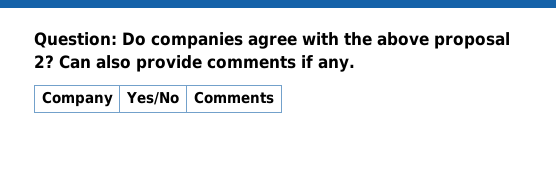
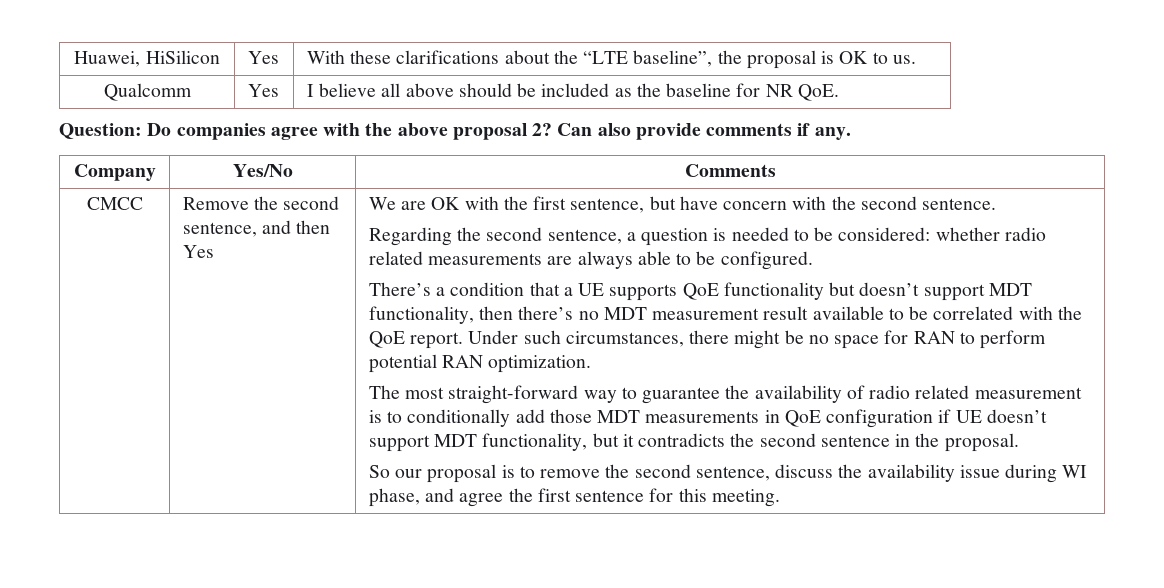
(34, 40) none -> [74,50,220,67] [247,51,279,64] [306,50,916,69] [103,83,192,101] [247,84,279,97] [306,83,839,101] Huawei, HiSilicon | Yes | With these clarifications about the “LTE baseline”, the proposal is OK to us. // Qualcomm | Yes | I believe all above should be included as the baseline for NR QoE. //
(274, 97) none -> [86,197,143,210] [182,196,340,210] [182,220,331,237] [182,245,214,258] [368,196,997,213] [368,227,1046,246] [368,251,813,270] [368,282,1032,301] [368,306,1082,324] [368,330,1047,349] [368,354,592,373] [368,385,1082,404] [368,409,1047,428] [368,433,1019,452] [368,464,1088,483] [368,488,780,507] // CMCC | Remove the second sentence, and then Yes | We are OK with the first sentence, but have concern with the second sentence. // Regarding the second sentence, a question is needed to be considered: whether radio related measurements are always able to be configured. // There’s a condition that a UE supports QoE functionality but doesn’t support MDT functionality, then there’s no MDT measurement result available to be correlated with the QoE report. Under such circumstances, there might be no space for RAN to perform potential RAN optimization. // The most straight-forward way to guarantee the availability of radio related measurement is to conditionally add those MDT measurements in QoE configuration if UE doesn’t support MDT functionality, but it contradicts the second sentence in the proposal. // So our proposal is to remove the second sentence, discuss the availability issue during WI phase, and agree the first sentence for this meeting.

